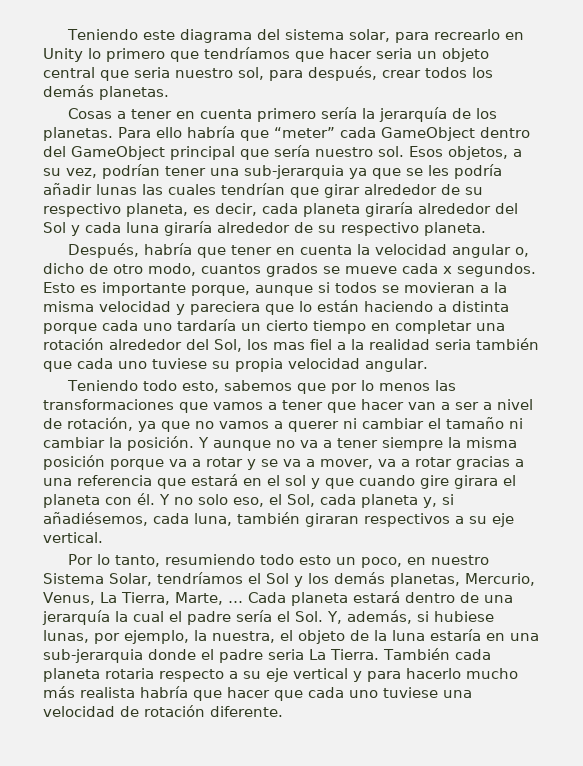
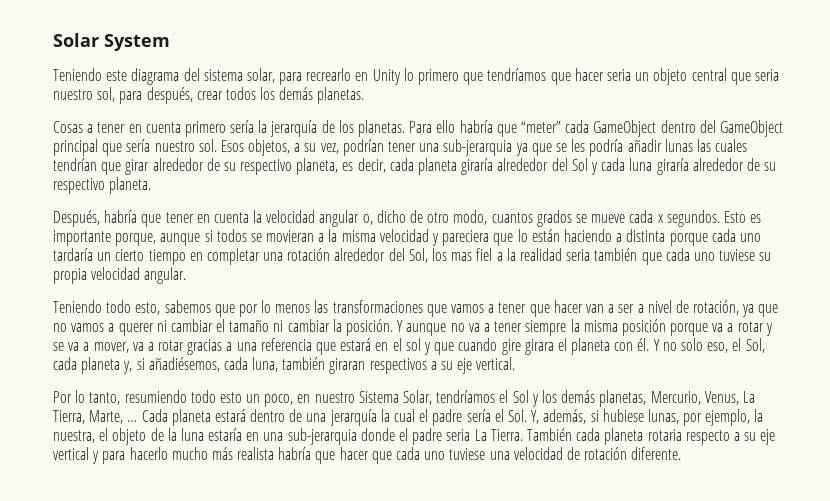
(66, 34) none -> [53,33,170,51] Solar System //

